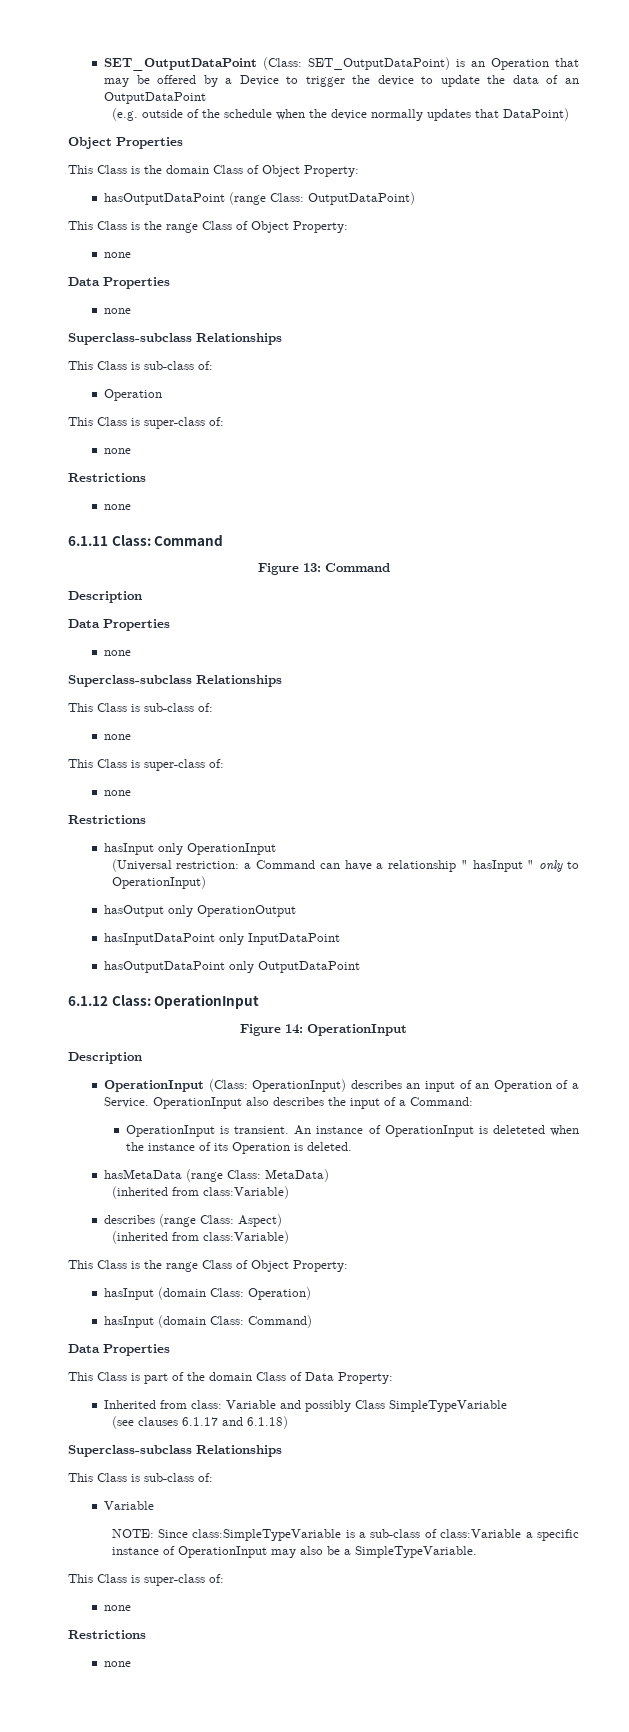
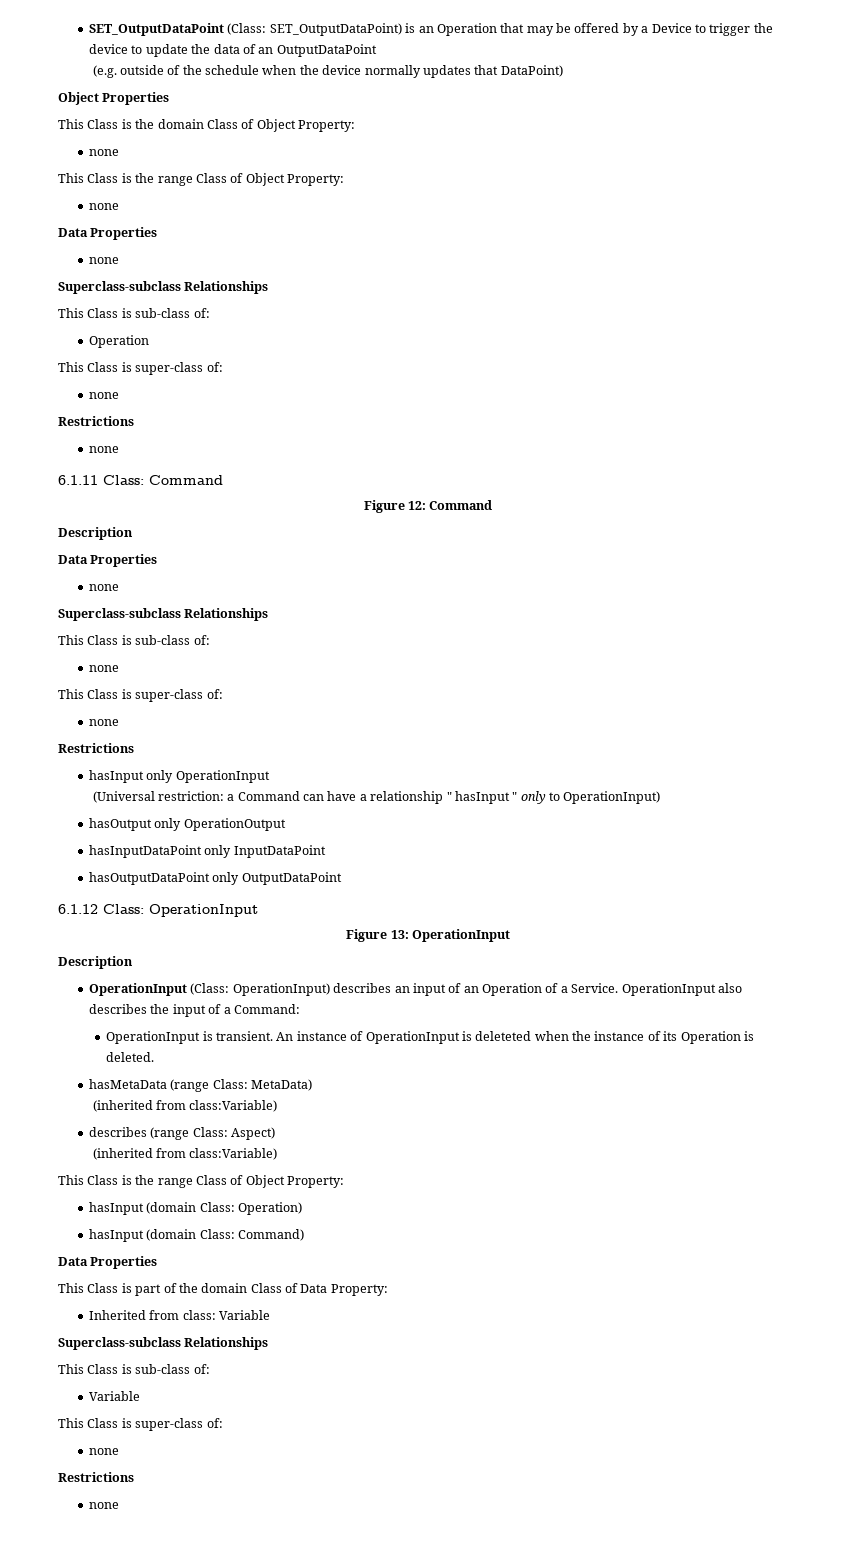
[104,192,416,205] // hasOutputDataPoint (range Class: OutputDataPoint) -> [89,149,120,156] // none
[302,563,321,572] 13: -> [408,501,426,510] 12:
[285,1024,303,1034] 14: -> [390,930,409,939] 13:
[280,1400,508,1412] [111,1416,288,1429] and possibly Class SimpleTypeVariable // (see clauses 6.1.17 and 6.1.18) -> (271, 1315) none
[111,1529,579,1541] [111,1546,477,1558] // NOTE: Since class:SimpleTypeVariable is a sub-class of class:Variable a specific instance of OperationInput may also be a SimpleTypeVariable. -> (141, 1396) none

